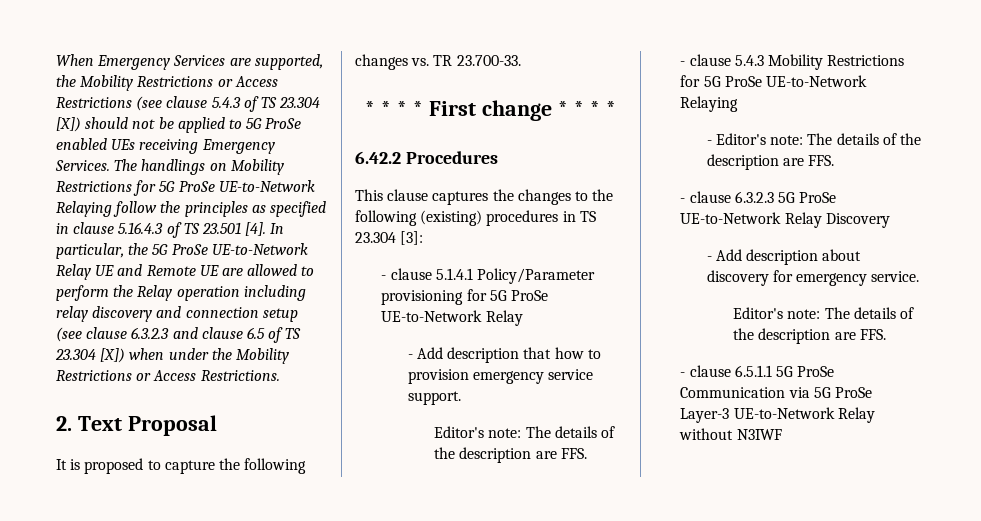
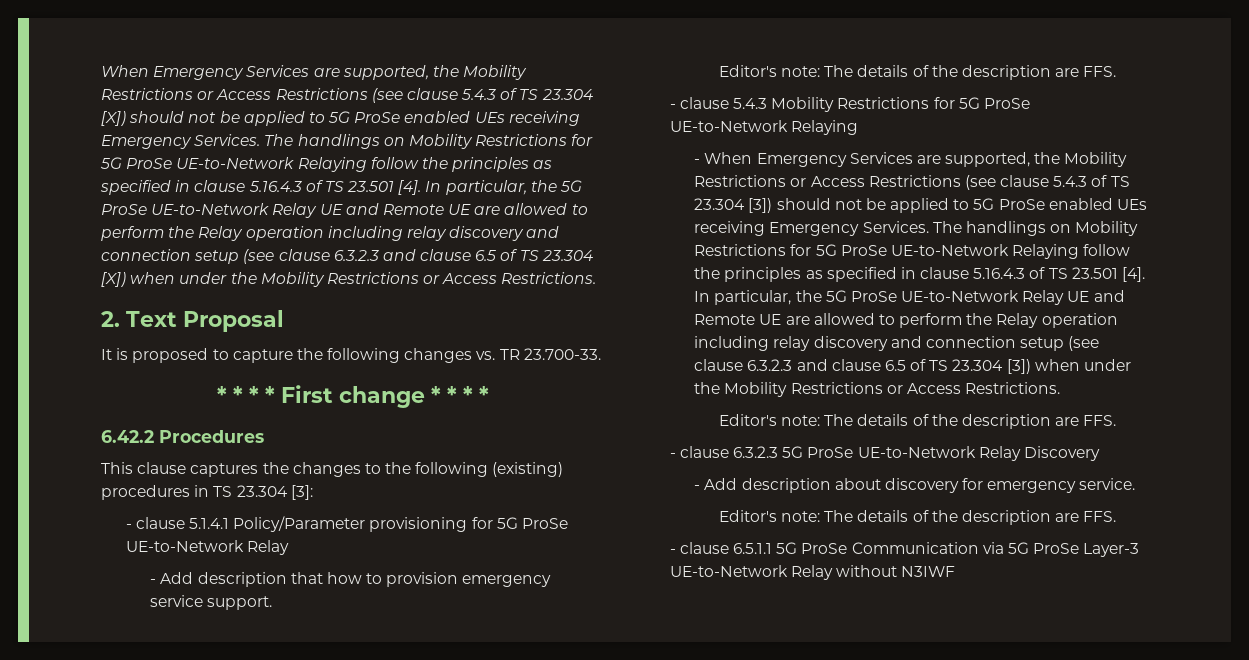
(712, 142) none -> [704,152,1128,167] [694,175,1130,190] [694,198,1148,213] [694,221,1139,236] [694,244,1131,259] [694,267,1146,282] [694,290,1125,305] [694,313,1118,328] [694,336,1100,351] [694,359,1132,374] [694,382,1061,397] When Emergency Services are supported, the Mobility Restrictions or Access Restrictions (see clause 5.4.3 of TS 23.304 [3]) should not be applied to 5G ProSe enabled UEs receiving Emergency Services. The handlings on Mobility Restrictions for 5G ProSe UE-to-Network Relaying follow the principles as specified in clause 5.16.4.3 of TS 23.501 [4]. In particular, the 5G ProSe UE-to-Network Relay UE and Remote UE are allowed to perform the Relay operation including relay discovery and connection setup (see clause 6.3.2.3 and clause 6.5 of TS 23.304 [3]) when under the Mobility Restrictions or Access Restrictions. //

